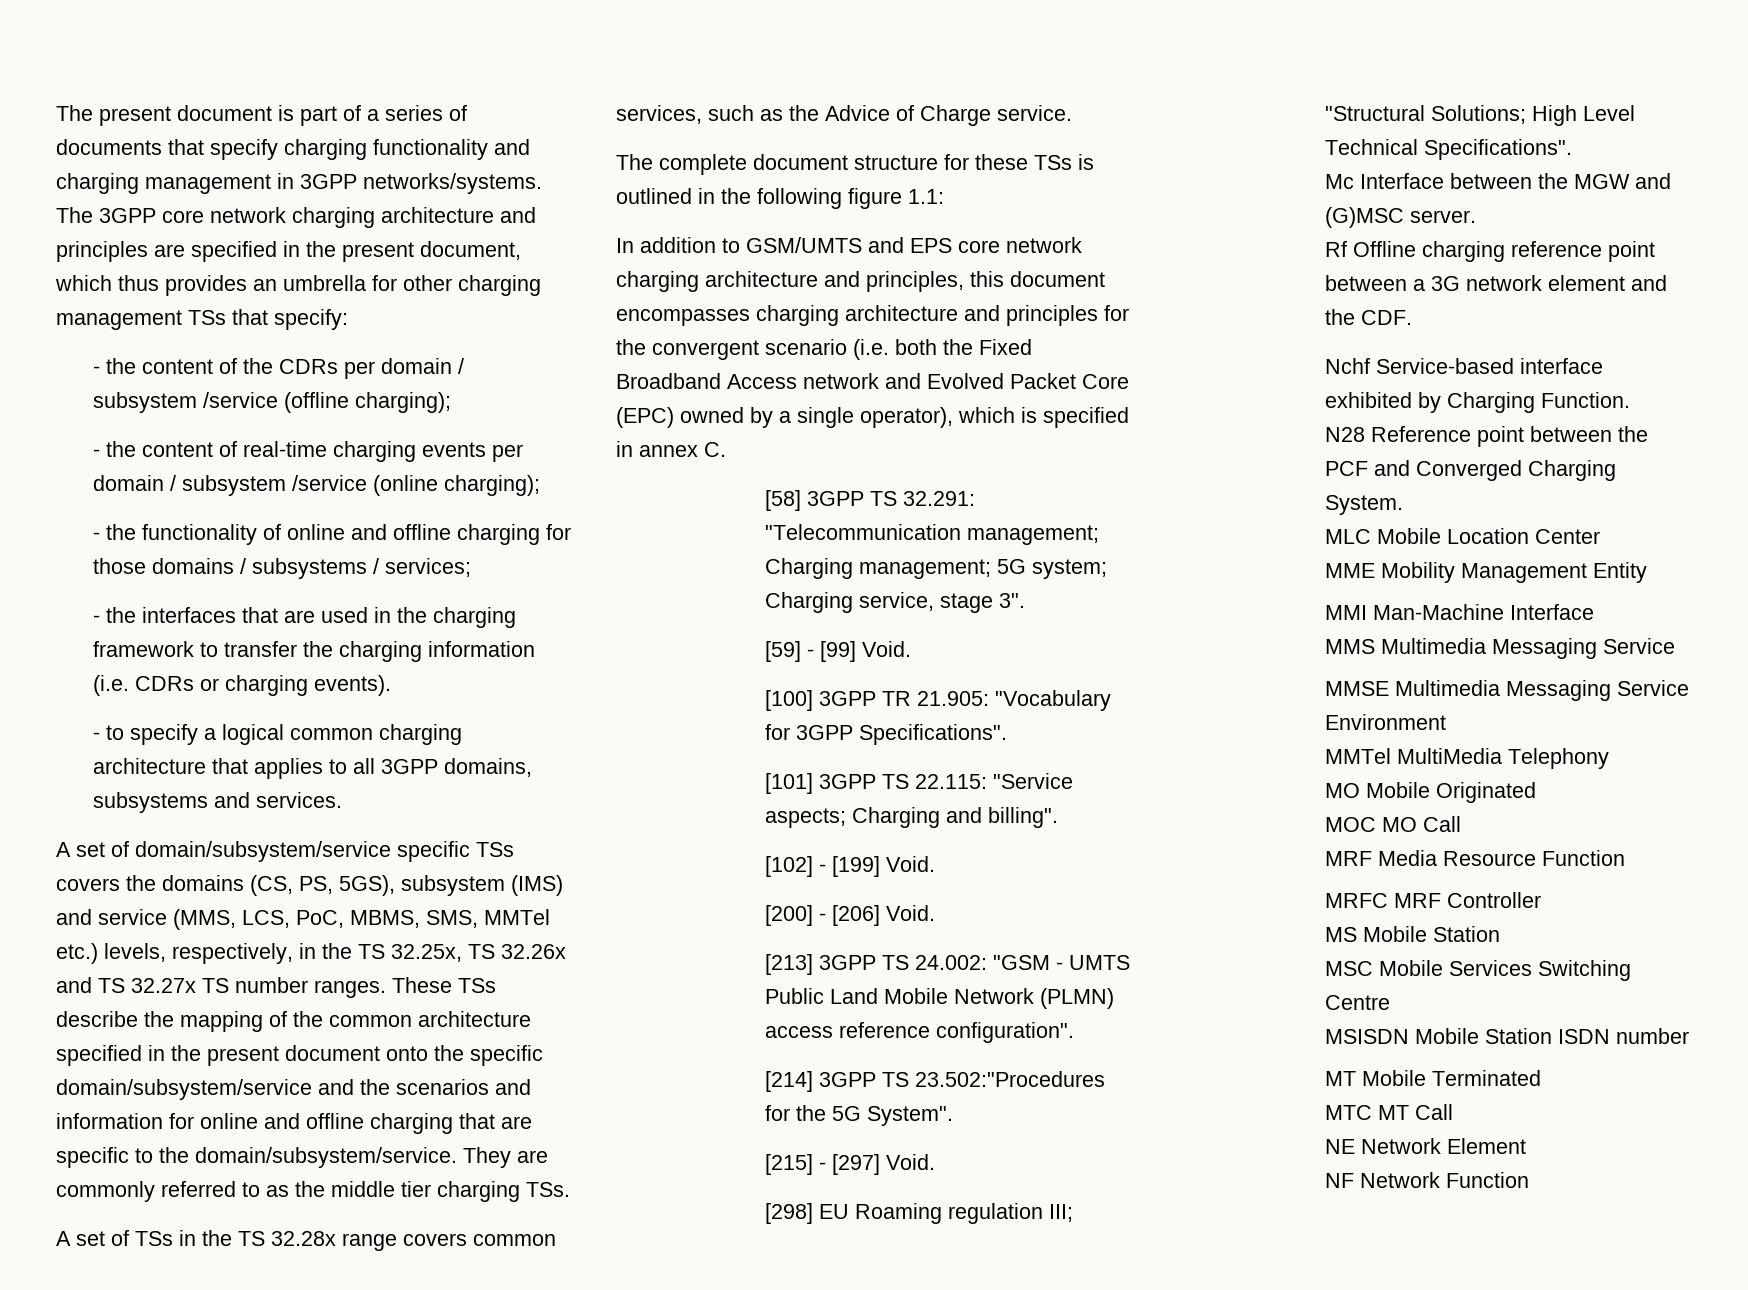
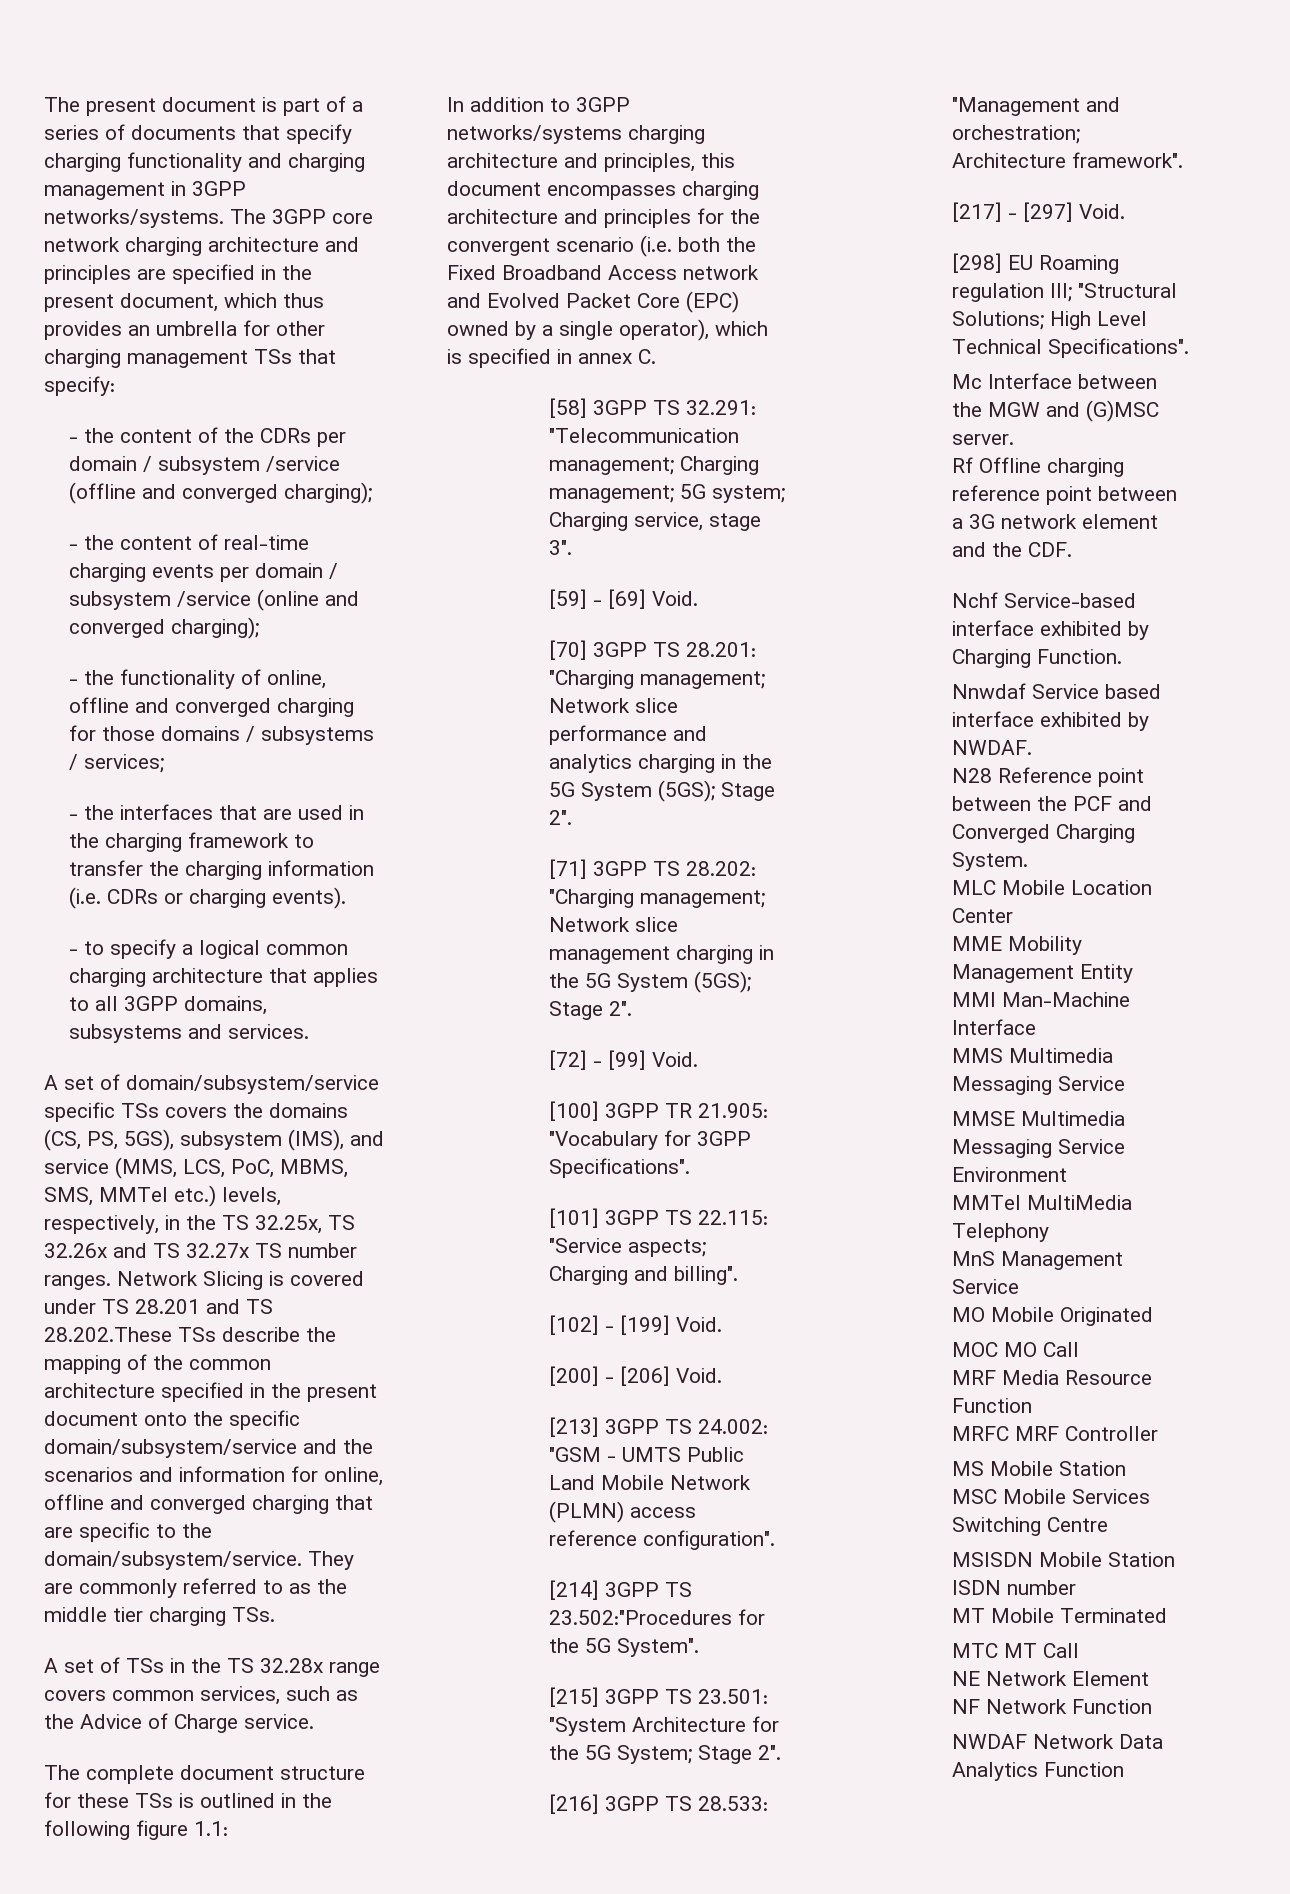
(350, 402) none -> [142,484,279,503] and converged
(439, 485) none -> [325,591,360,606] [69,619,166,638] and converged
[287,524,452,540] online and offline -> [267,670,327,689] [69,697,272,717] online, offline and converged
[511,875,563,896] (IMS) -> [288,1129,344,1151] (IMS),
[392,977,452,993] These -> [117,1271,364,1290] [44,1299,273,1314] [44,1327,172,1342] Network Slicing is covered under TS 28.201 and TS 28.202.These
[200,1113,364,1129] online and offline -> [324,1467,383,1486] [44,1494,246,1514] online, offline and converged
[746,237,1082,253] GSM/UMTS and EPS core network -> [576,97,630,112] [447,125,622,144] 3GPP networks/systems
(815, 653) none -> [607,589,698,609] [548,640,756,660] [548,670,765,689] [548,698,678,713] [548,725,707,745] [548,754,772,773] [548,780,775,802] [548,810,572,825] [548,859,756,879] [548,889,765,908] [548,917,678,932] [548,945,774,964] [548,971,751,993] [548,1001,632,1020] [548,1050,602,1070] [69] Void. // [70] 3GPP TS 28.201: "Charging management; Network slice performance and analytics charging in the 5G System (5GS); Stage 2". // [71] 3GPP TS 28.202: "Charging management; Network slice management charging in the 5G System (5GS); Stage 2". // [72] -
(814, 1164) none -> [604,1689,768,1704] [548,1716,779,1736] [548,1745,781,1764] [548,1794,768,1814] [951,97,1120,116] [951,125,1080,144] [951,152,1183,168] [951,202,1002,222] 3GPP TS 23.501: "System Architecture for the 5G System; Stage 2". // [216] 3GPP TS 28.533: "Management and orchestration; Architecture framework". // [217]
(1631, 400) none -> [951,683,1161,699] [951,711,1149,731] [951,740,1032,755] // Nnwdaf Service based interface exhibited by NWDAF.
(1610, 758) none -> [951,1251,1123,1270] [951,1279,1019,1294] // MnS Management Service
(1530, 1180) none -> [951,1734,1163,1749] [951,1762,1124,1781] // NWDAF Network Data Analytics Function

